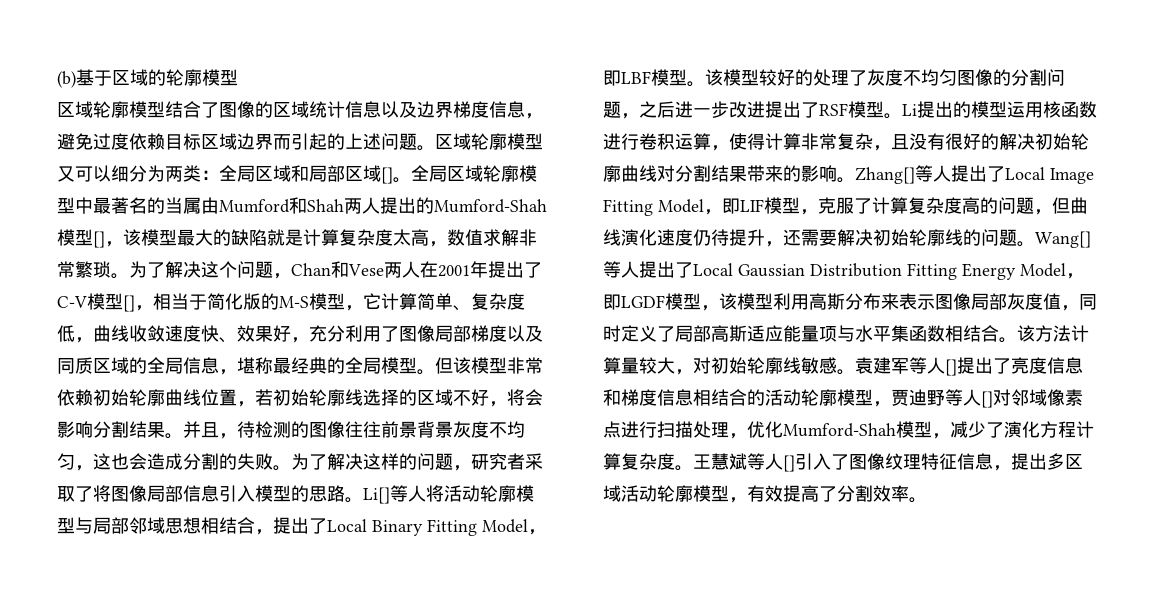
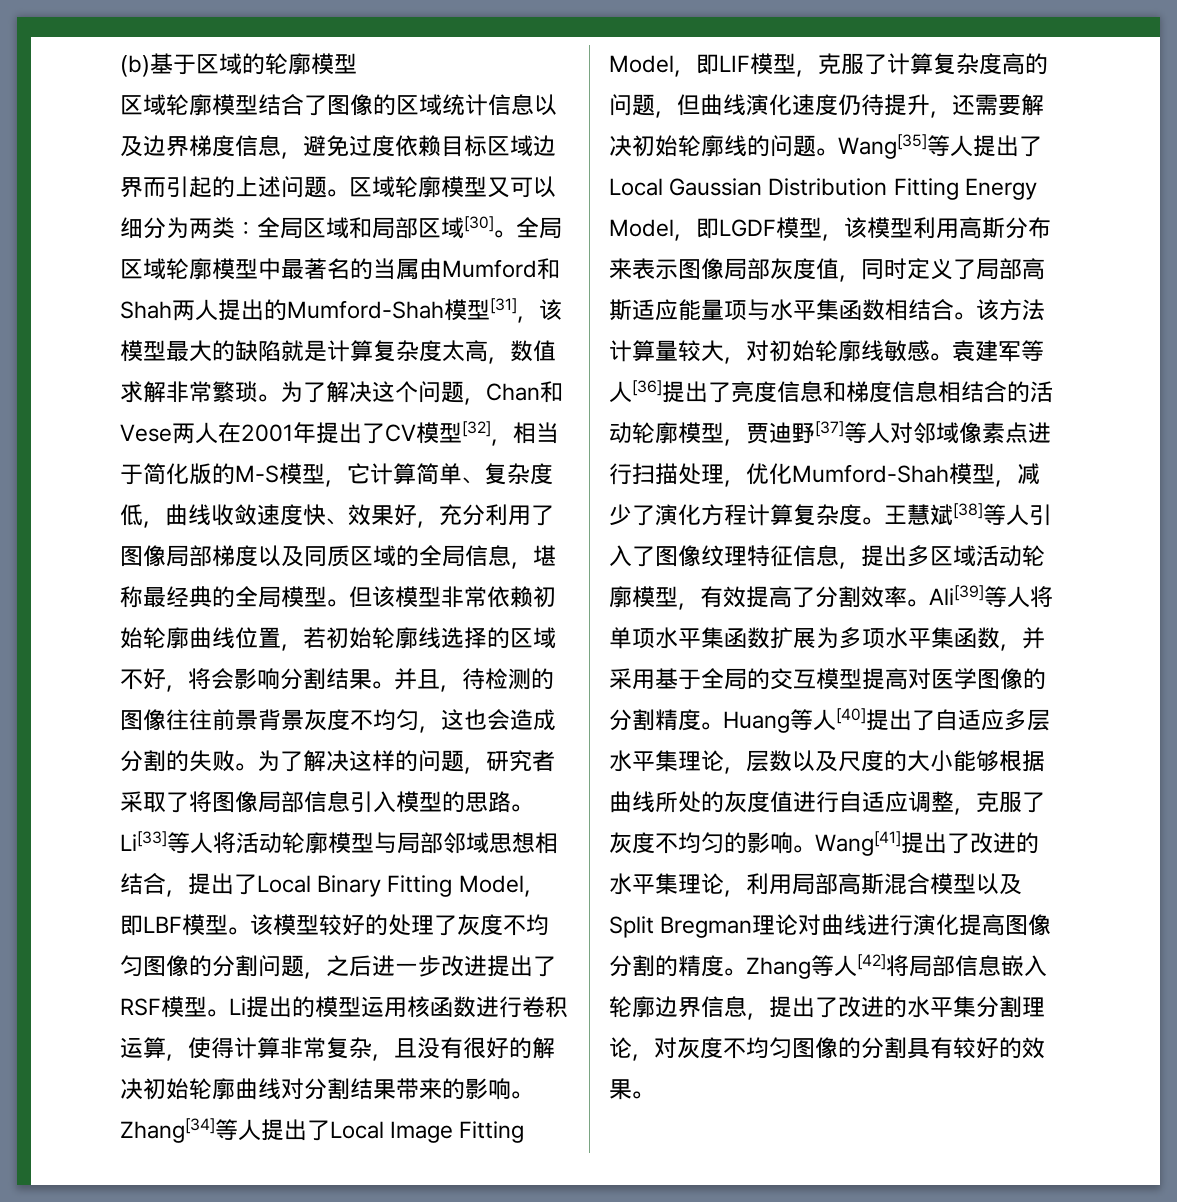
[381,167,393,184] [] -> [464,216,494,232] [30]
[93,231,105,248] [] -> [490,298,517,314] [31]
[57,293,135,312] C-V模型[] -> [385,421,491,444] CV模型[32]
[363,487,390,504] Li[] -> [120,831,167,851] Li[33]
[855,167,915,184] Zhang[] -> [120,1118,215,1143] Zhang[34]
[1035,231,1091,248] Wang[] -> [838,134,927,159] Wang[35]
[945,359,957,376] [] -> [632,380,662,396] [36]
[945,389,993,408] 等人[] -> [815,421,890,444] [37]等人
[747,453,795,472] 等人[] -> [953,503,1029,526] [38]等人
(927, 500) none -> [929,585,1053,608] [609,627,1045,651] [609,668,1046,690] [609,708,1050,733] [609,750,1045,774] [609,791,1045,815] [609,831,1039,856] [609,873,1022,897] [609,914,1052,938] [609,954,1047,979] [609,996,1045,1020] [609,1037,1045,1061] [609,1079,654,1100] Ali[39]等人将单项水平集函数扩展为多项水平集函数，并采用基于全局的交互模型提高对医学图像的分割精度。Huang等人[40]提出了自适应多层水平集理论，层数以及尺度的大小能够根据曲线所处的灰度值进行自适应调整，克服了灰度不均匀的影响。Wang[41]提出了改进的水平集理论，利用局部高斯混合模型以及Split Bregman理论对曲线进行演化提高图像分割的精度。Zhang等人[42]将局部信息嵌入轮廓边界信息，提出了改进的水平集分割理论，对灰度不均匀图像的分割具有较好的效果。

